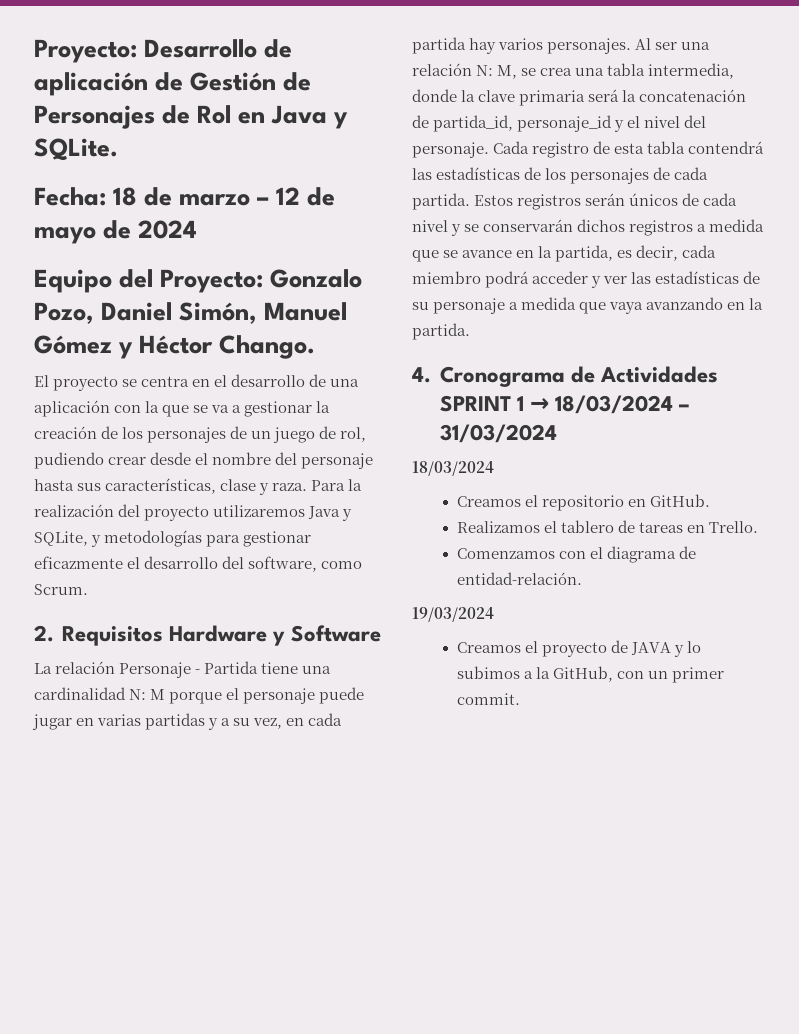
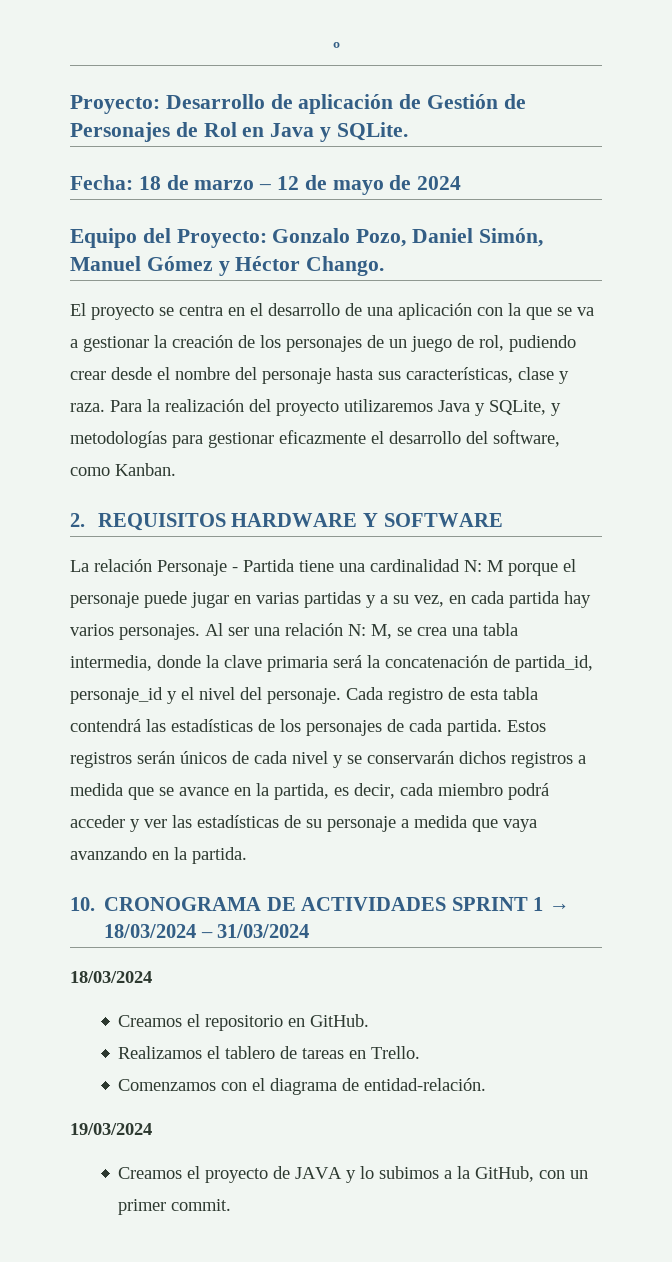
(34, 51) none -> [332,42,340,56] º //
[34,584,88,595] Scrum. -> [115,463,176,476] Kanban.
[62,625,382,646] Requisitos Hardware y Software -> [97,513,503,531] REQUISITOS HARDWARE Y SOFTWARE
[412,366,719,387] 4. Cronograma de Actividades -> [70,897,447,911] 10. CRONOGRAMA DE ACTIVIDADES

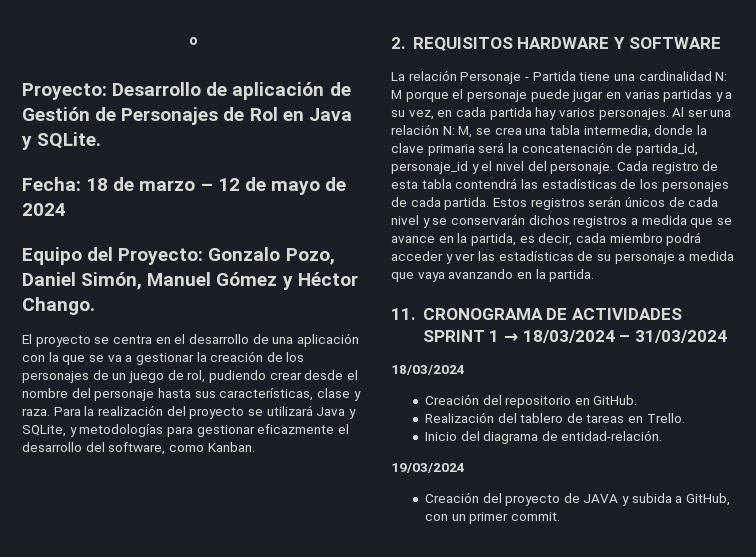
[344,399,433,412] utilizaremos -> [247,405,313,416] se utilizará
[70,897,95,911] 10. -> [391,308,416,320] 11.
[118,1014,201,1027] Creamos el -> [424,394,502,405] Creación del
[118,1046,221,1059] Realizamos el -> [424,412,517,423] Realización del
[118,1078,266,1091] Comenzamos con el -> [424,431,480,441] Inicio del
[118,1166,201,1179] Creamos el -> [424,492,502,503] Creación del
[360,1166,471,1179] lo subimos a la -> [631,493,683,503] subida a

